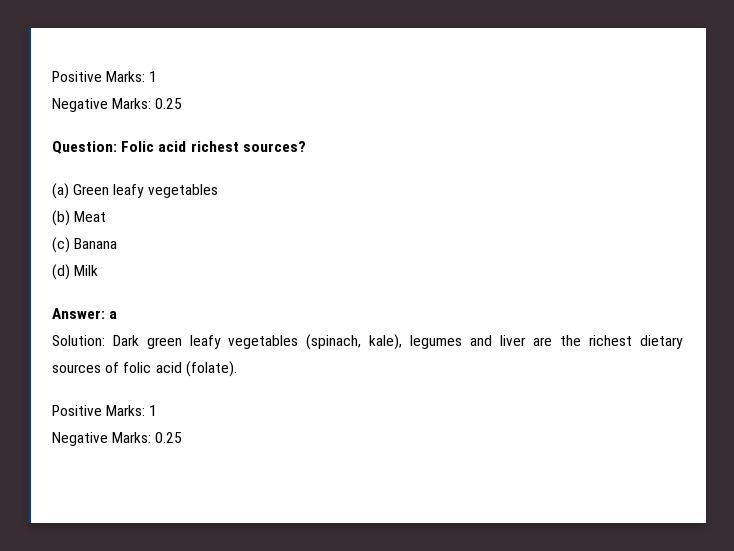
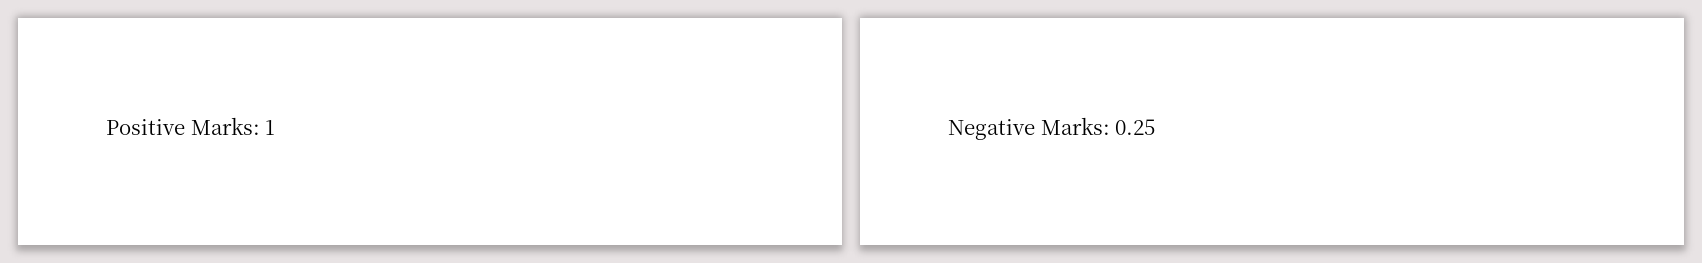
[52,71,158,82] [52,98,183,112] [52,141,306,154] [52,183,218,199] [52,210,107,226] [52,237,118,253] [52,264,99,280] [52,308,118,319] [52,334,683,350] [52,361,237,377] [52,405,158,416] [52,432,183,446] Positive Marks: 1 // Negative Marks: 0.25 // Question: Folic acid richest sources? // (a) Green leafy vegetables // (b) Meat // (c) Banana // (d) Milk // Answer: a // Solution: Dark green leafy vegetables (spinach, kale), legumes and liver are the richest dietary sources of folic acid (folate). // Positive Marks: 1 // Negative Marks: 0.25 -> [106,117,276,135] [948,117,1156,140] Positive Marks: 1 // Negative Marks: 0.25

